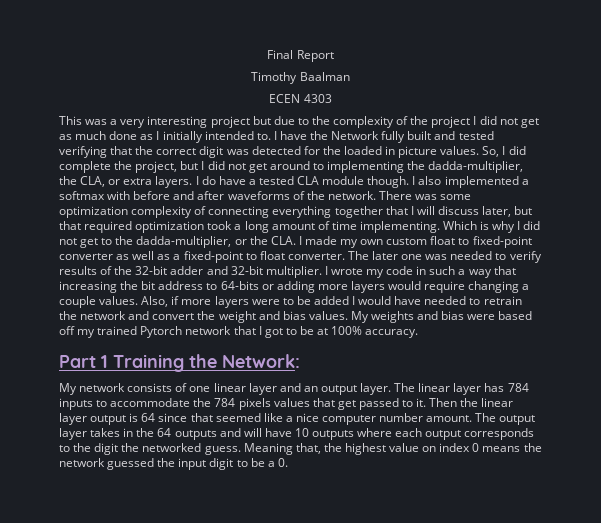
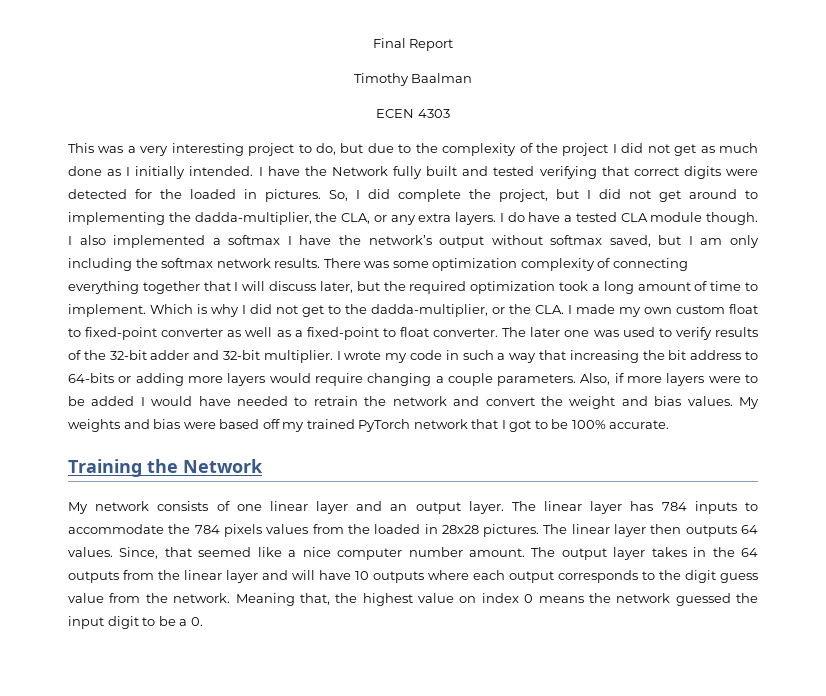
(250, 122) none -> [298,143,336,155] to do,
[204,131,271,140] intended to. -> [189,166,254,176] intended.
[135,146,249,158] the correct digit was -> [633,166,759,179] correct digits were
[398,146,480,158] picture values. -> [265,189,321,202] pictures.
(121, 182) none -> [390,215,416,225] any
[107,191,376,200] with before and after waveforms of the network. -> [287,235,759,248] [68,258,321,271] I have the network’s output without softmax saved, but I am only including the softmax network results.
[59,221,81,230] that -> [383,281,406,291] the
[359,221,440,233] implementing. -> [745,282,759,291] [68,304,146,317] to implement.
[450,251,493,260] needed -> [622,327,655,337] used
[99,296,139,305] values. -> [497,374,577,386] parameters.
[140,326,183,338] Pytorch -> [358,419,411,432] PyTorch
[317,326,419,338] [59,355,108,368] at 100% accuracy. // Part 1 -> [571,420,670,429] 100% accurate. //
[222,354,300,368] Network: -> [183,459,263,473] Network
[312,398,514,410] [59,413,188,425] that get passed to it. Then the linear layer output is 64 since -> [312,524,758,537] [68,547,159,559] from the loaded in 28x28 pictures. The linear layer then outputs 64 values. Since,
(217, 435) none -> [123,570,258,583] from the linear layer
[121,443,241,455] the networked guess. -> [720,573,758,583] [68,593,231,603] guess value from the network.

